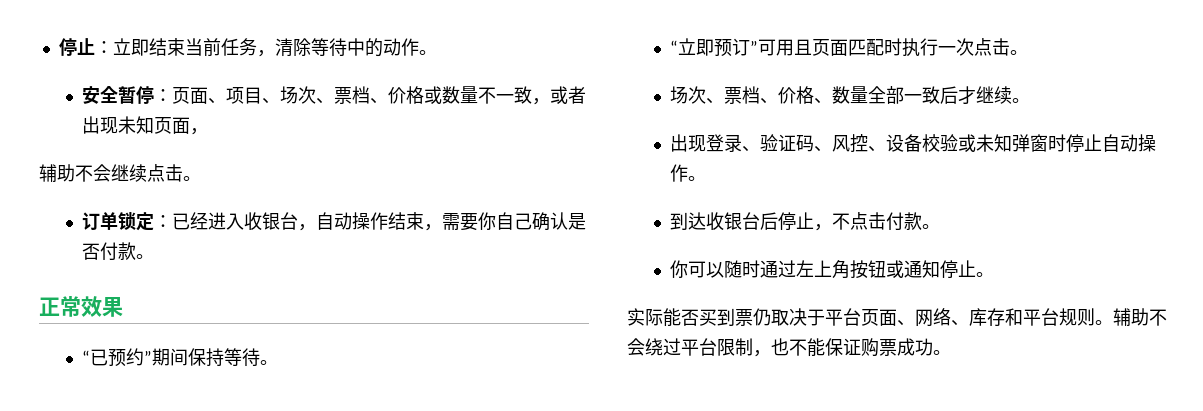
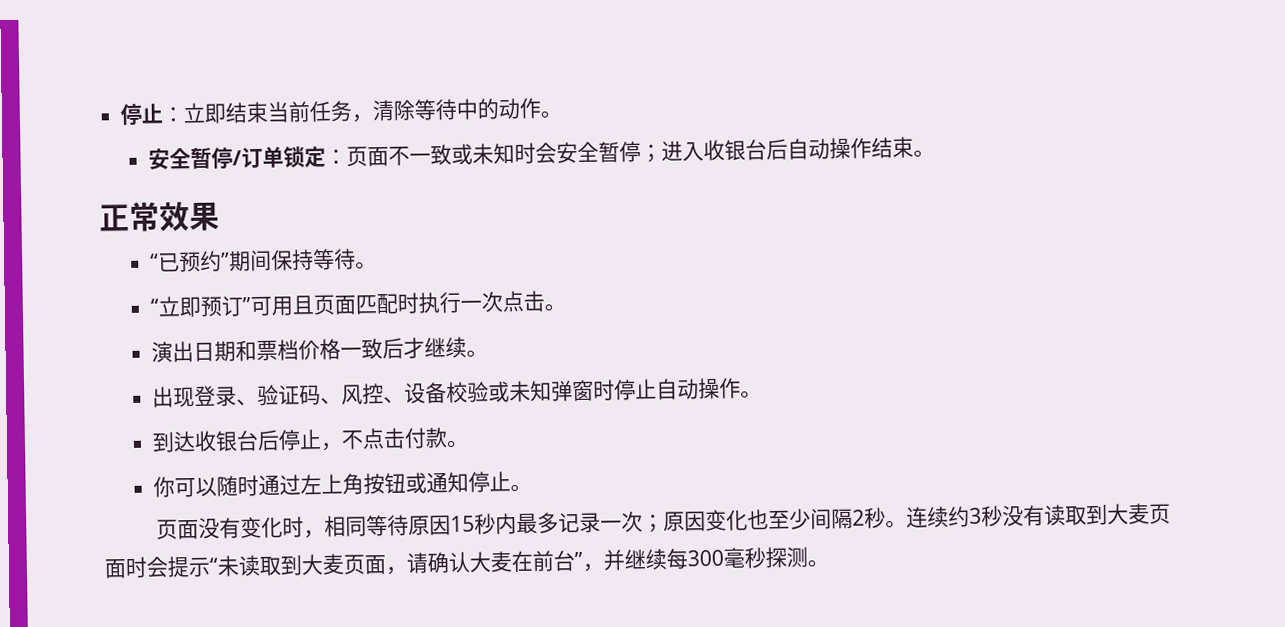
[154,86,587,105] [82,116,209,135] [39,164,201,182] [82,212,209,231] ：页面、项目、场次、票档、价格或数量不一致，或者出现未知页面， // 辅助不会继续点击。 // 订单锁定：已经 -> [231,141,662,169] /订单锁定：页面不一致或未知时会安全暂停；
[298,224,317,231] ， -> [765,138,788,161] 后
[424,212,587,231] [82,242,137,261] ，需要你自己确认是否付款 -> (914, 147) none
[670,86,905,104] 场次、票档、价格、数量全部 -> [150,338,341,363] 演出日期和票档价格
[627,308,1167,327] [627,338,933,357] 实际能否买到票仍取决于平台页面、网络、库存和平台规则。辅助不会绕过平台限制，也不能保证购票成功 -> [156,503,1172,540] [104,546,808,579] 页面没有变化时，相同等待原因15秒内最多记录一次；原因变化也至少间隔2秒。连续约3秒没有读取到大麦页面时会提示“未读取到大麦页面，请确认大麦在前台”，并继续每300毫秒探测

